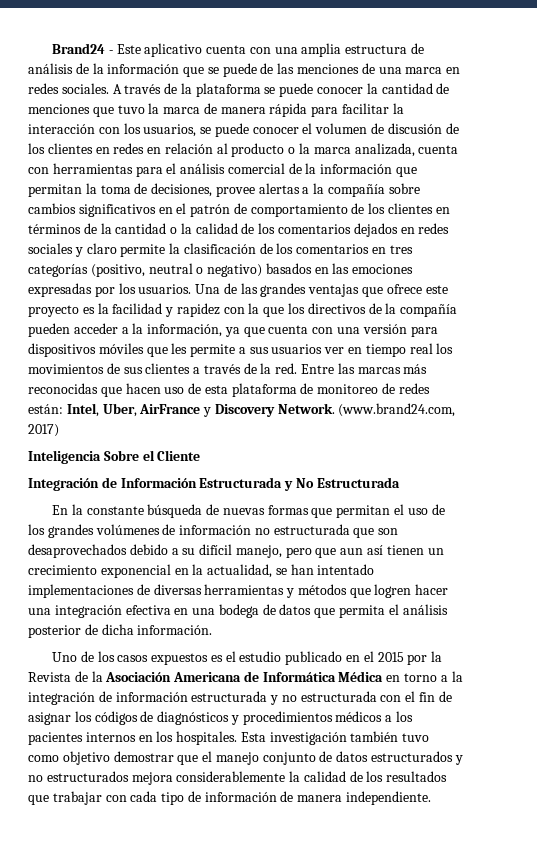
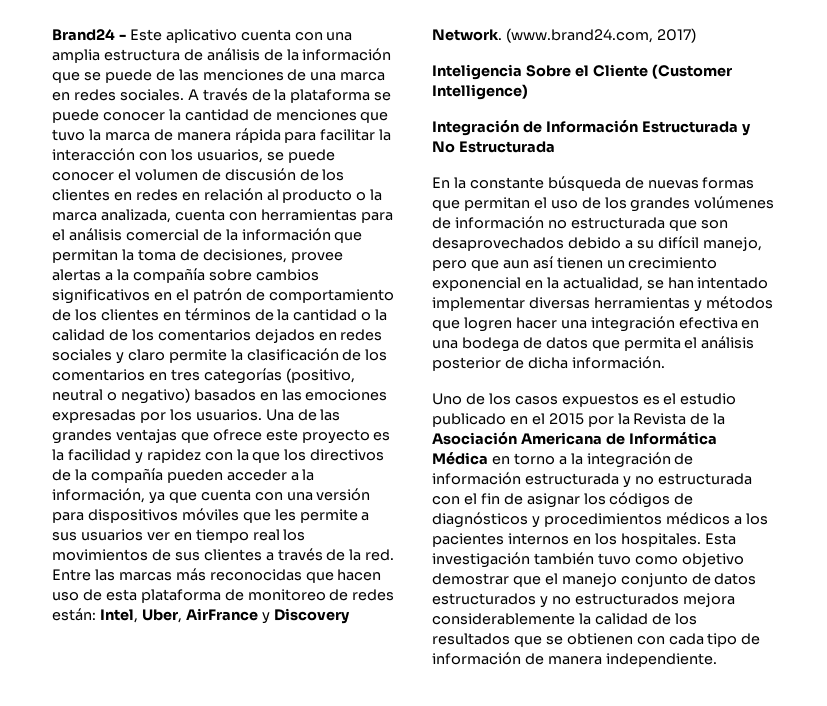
(201, 455) none -> [651,64,732,79] [432,84,528,100] (Customer Intelligence)
[28,584,150,598] implementaciones de -> [432,297,525,311] implementar
[52,791,102,805] trabajar -> [545,633,633,645] se obtienen

